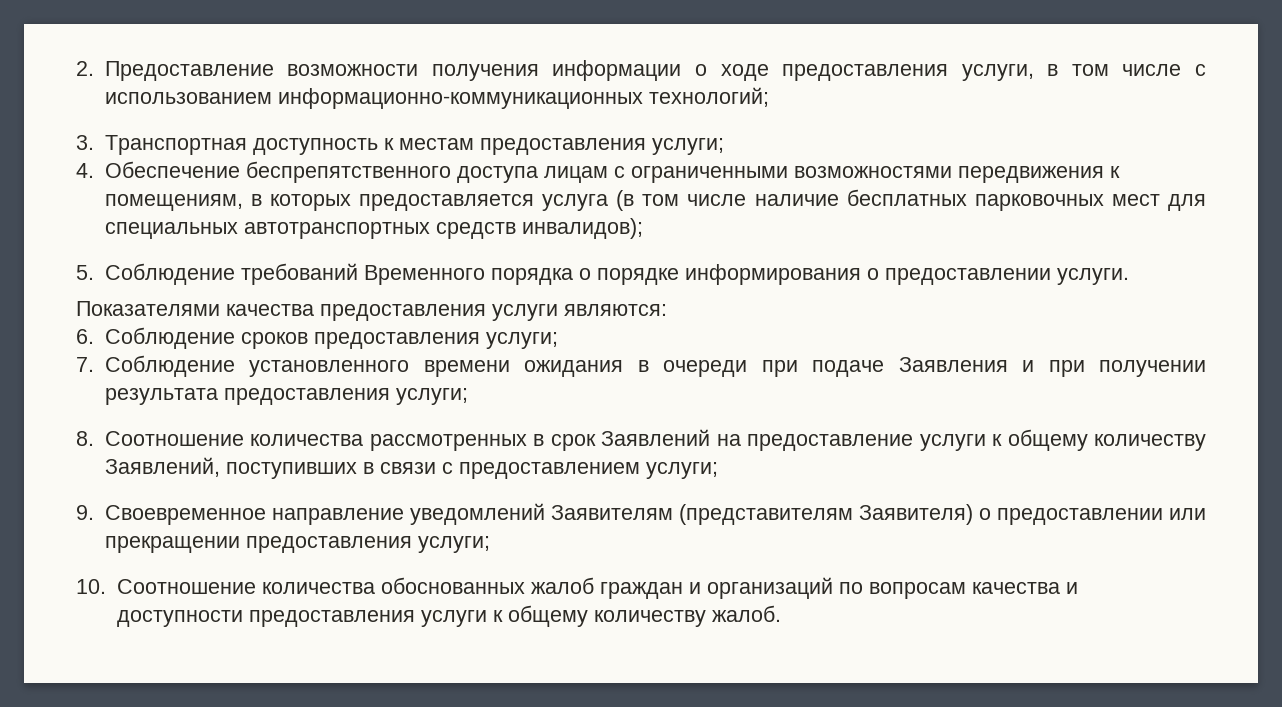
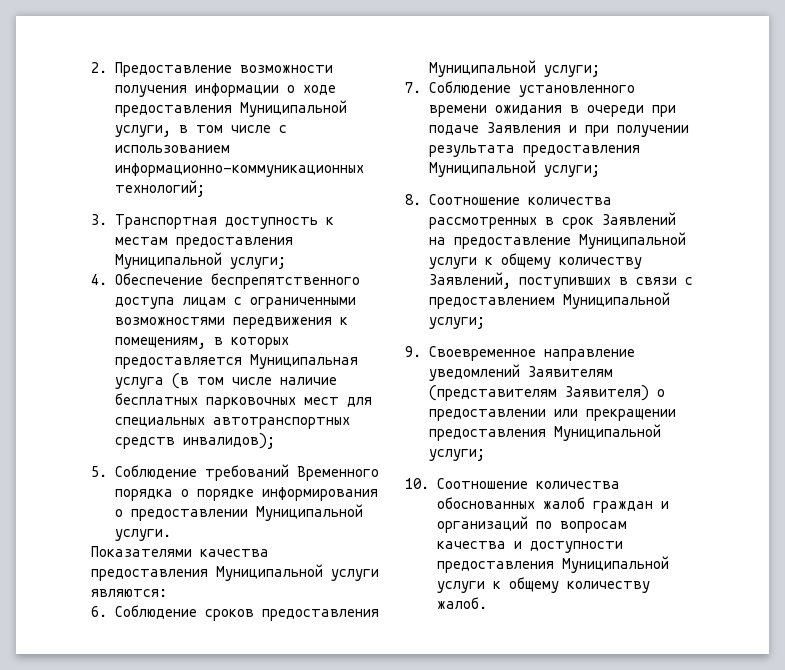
(949, 72) none -> [239,100,347,117] Муниципальной
(646, 146) none -> [114,252,222,269] Муниципальной
(535, 202) none -> [249,354,358,369] Муниципальная
(1051, 276) none -> [255,504,363,521] Муниципальной
(486, 312) none -> [216,564,323,581] Муниципальной
(480, 340) none -> [428,60,536,77] Муниципальной
(390, 396) none -> [428,160,536,177] Муниципальной
(914, 442) none -> [578,232,686,249] Муниципальной
(640, 470) none -> [562,292,670,309] Муниципальной
(412, 544) none -> [553,424,661,441] Муниципальной
(415, 618) none -> [561,556,669,573] Муниципальной

